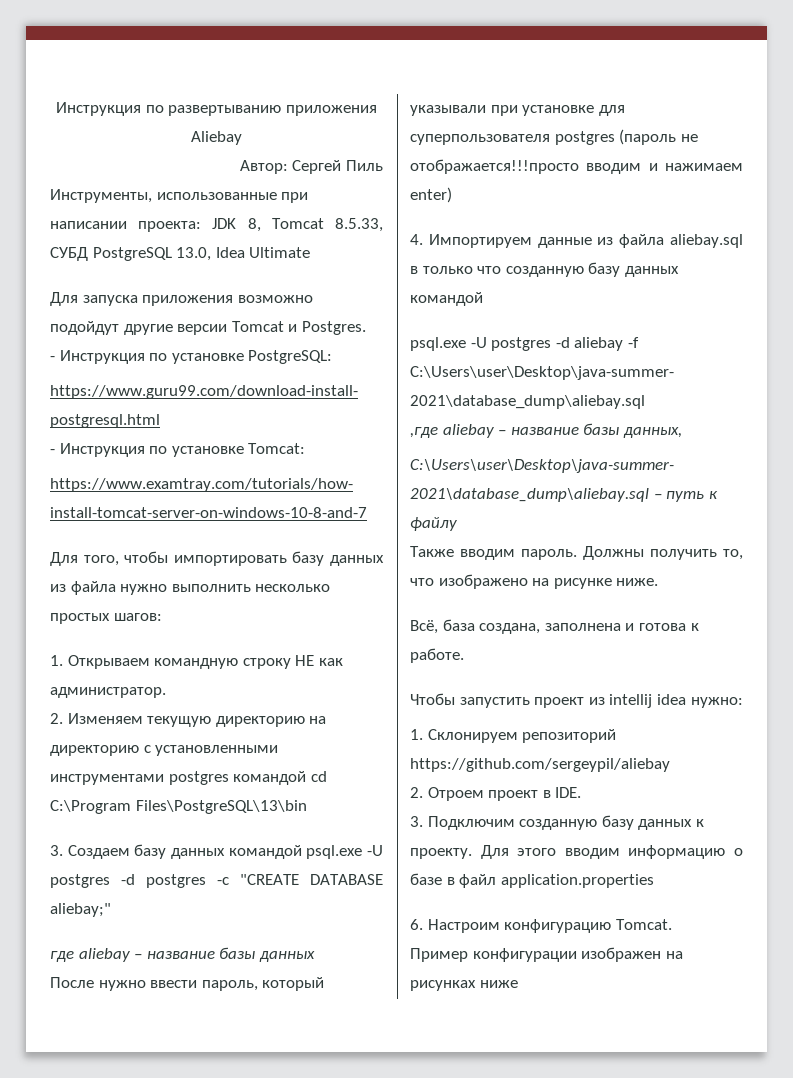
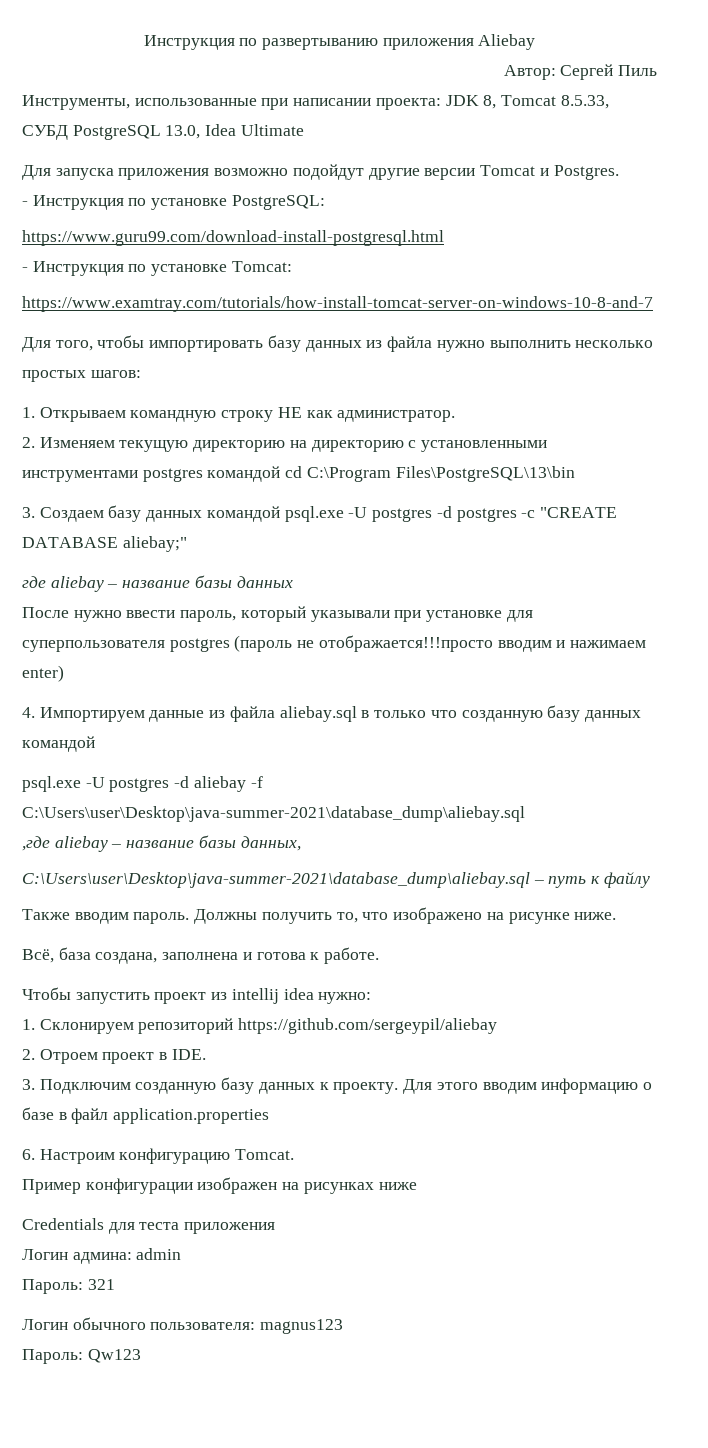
(518, 984) none -> [22,1218,276,1234] [22,1248,182,1264] [22,1279,115,1294] [22,1317,344,1334] [22,1349,141,1364] // Credentials для теста приложения // Логин админа: admin // Пароль: 321 // Логин обычного пользователя: magnus123 // Пароль: Qw123

